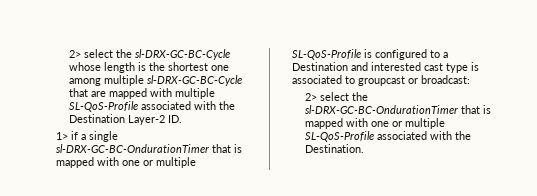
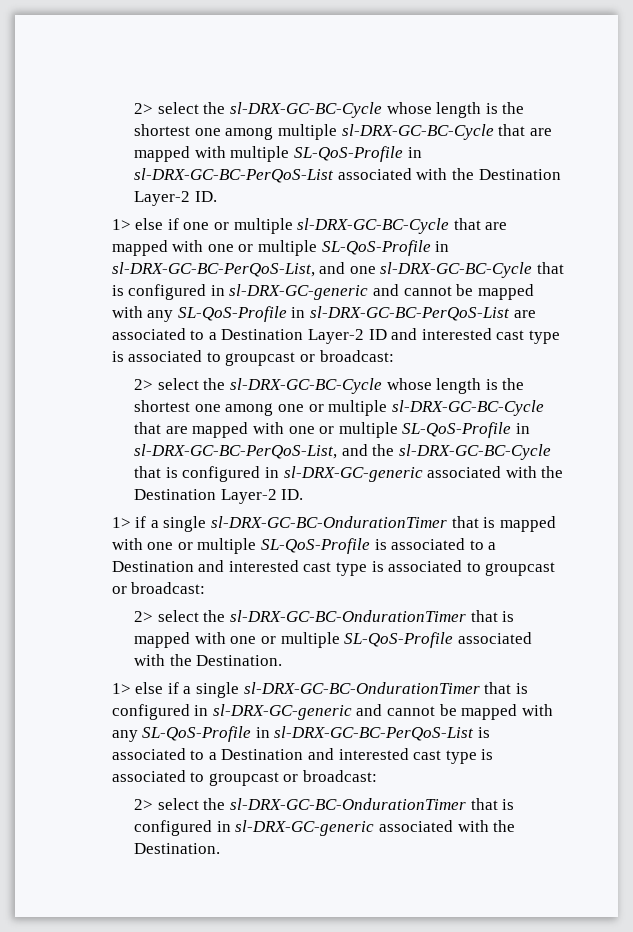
(138, 106) none -> [407,147,422,158] [134,168,561,183] [134,191,217,206] [111,218,508,234] [111,240,450,256] [111,262,564,278] [111,284,534,300] [111,306,536,322] [111,328,560,344] [111,350,394,366] [134,378,525,394] [134,400,544,416] [134,422,530,438] [134,444,552,460] [134,466,423,482] in sl-DRX-GC-BC-PerQoS-List associated with the Destination Layer-2 ID. // 1> else if one or multiple sl-DRX-GC-BC-Cycle that are mapped with one or multiple SL-QoS-Profile in sl-DRX-GC-BC-PerQoS-List, and one sl-DRX-GC-BC-Cycle that is configured in sl-DRX-GC-generic and cannot be mapped with any SL-QoS-Profile in sl-DRX-GC-BC-PerQoS-List are associated to a Destination Layer-2 ID and interested cast type is associated to groupcast or broadcast: // 2> select the sl-DRX-GC-BC-Cycle whose length is the shortest one among one or multiple sl-DRX-GC-BC-Cycle that are mapped with one or multiple SL-QoS-Profile in sl-DRX-GC-BC-PerQoS-List, and the sl-DRX-GC-BC-Cycle that is configured in sl-DRX-GC-generic
[375,49,428,60] configured -> [391,538,466,550] associated
(364, 148) none -> [111,682,528,698] [111,704,553,720] [111,726,490,742] [111,748,494,764] [111,770,377,786] [134,798,515,810] [134,820,516,836] [134,843,221,854] // 1> else if a single sl-DRX-GC-BC-OndurationTimer that is configured in sl-DRX-GC-generic and cannot be mapped with any SL-QoS-Profile in sl-DRX-GC-BC-PerQoS-List is associated to a Destination and interested cast type is associated to groupcast or broadcast: // 2> select the sl-DRX-GC-BC-OndurationTimer that is configured in sl-DRX-GC-generic associated with the Destination.

